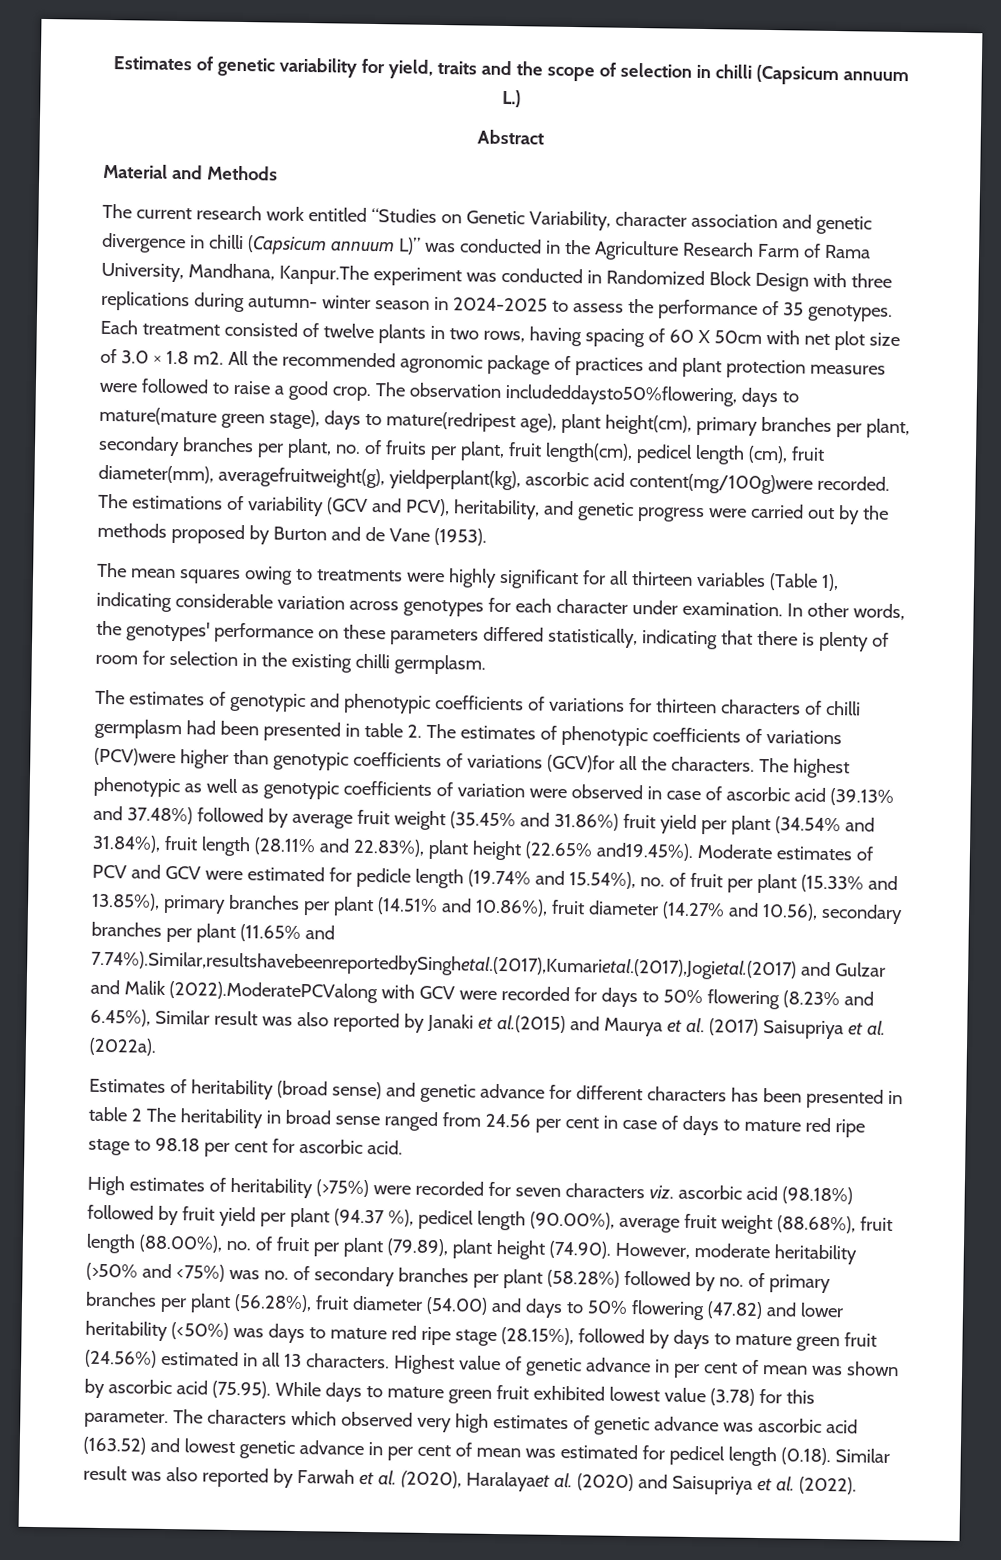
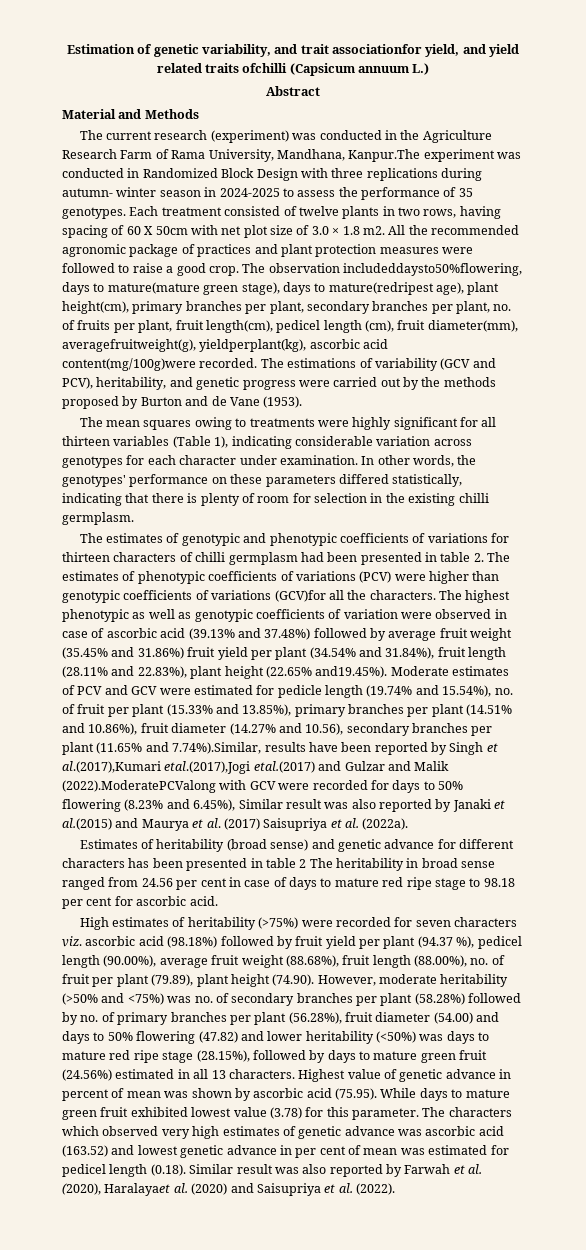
[113,56,752,82] Estimates of genetic variability for yield, traits and the scope of selection in chilli -> [66,44,520,57] [156,63,288,73] Estimation of genetic variability, and trait associationfor yield, and yield related traits ofchilli
[265,206,872,235] [101,232,421,256] work entitled “Studies on Genetic Variability, character association and genetic divergence in chilli (Capsicum annuum L)” -> [210,130,289,143] (experiment)
[94,747,176,767] (PCV)were -> [359,571,426,583] (PCV) were
[91,950,797,981] 7.74%).Similar,resultshavebeenreportedbySinghetal.(2017),Kumarietal.(2017),Jogietal.(2017) -> [172,742,498,755] [62,761,315,774] 7.74%).Similar, results have been reported by Singh et al.(2017),Kumari etal.(2017),Jogi etal.(2017)
[672,1362,738,1379] per cent -> [62,1089,109,1101] percent

